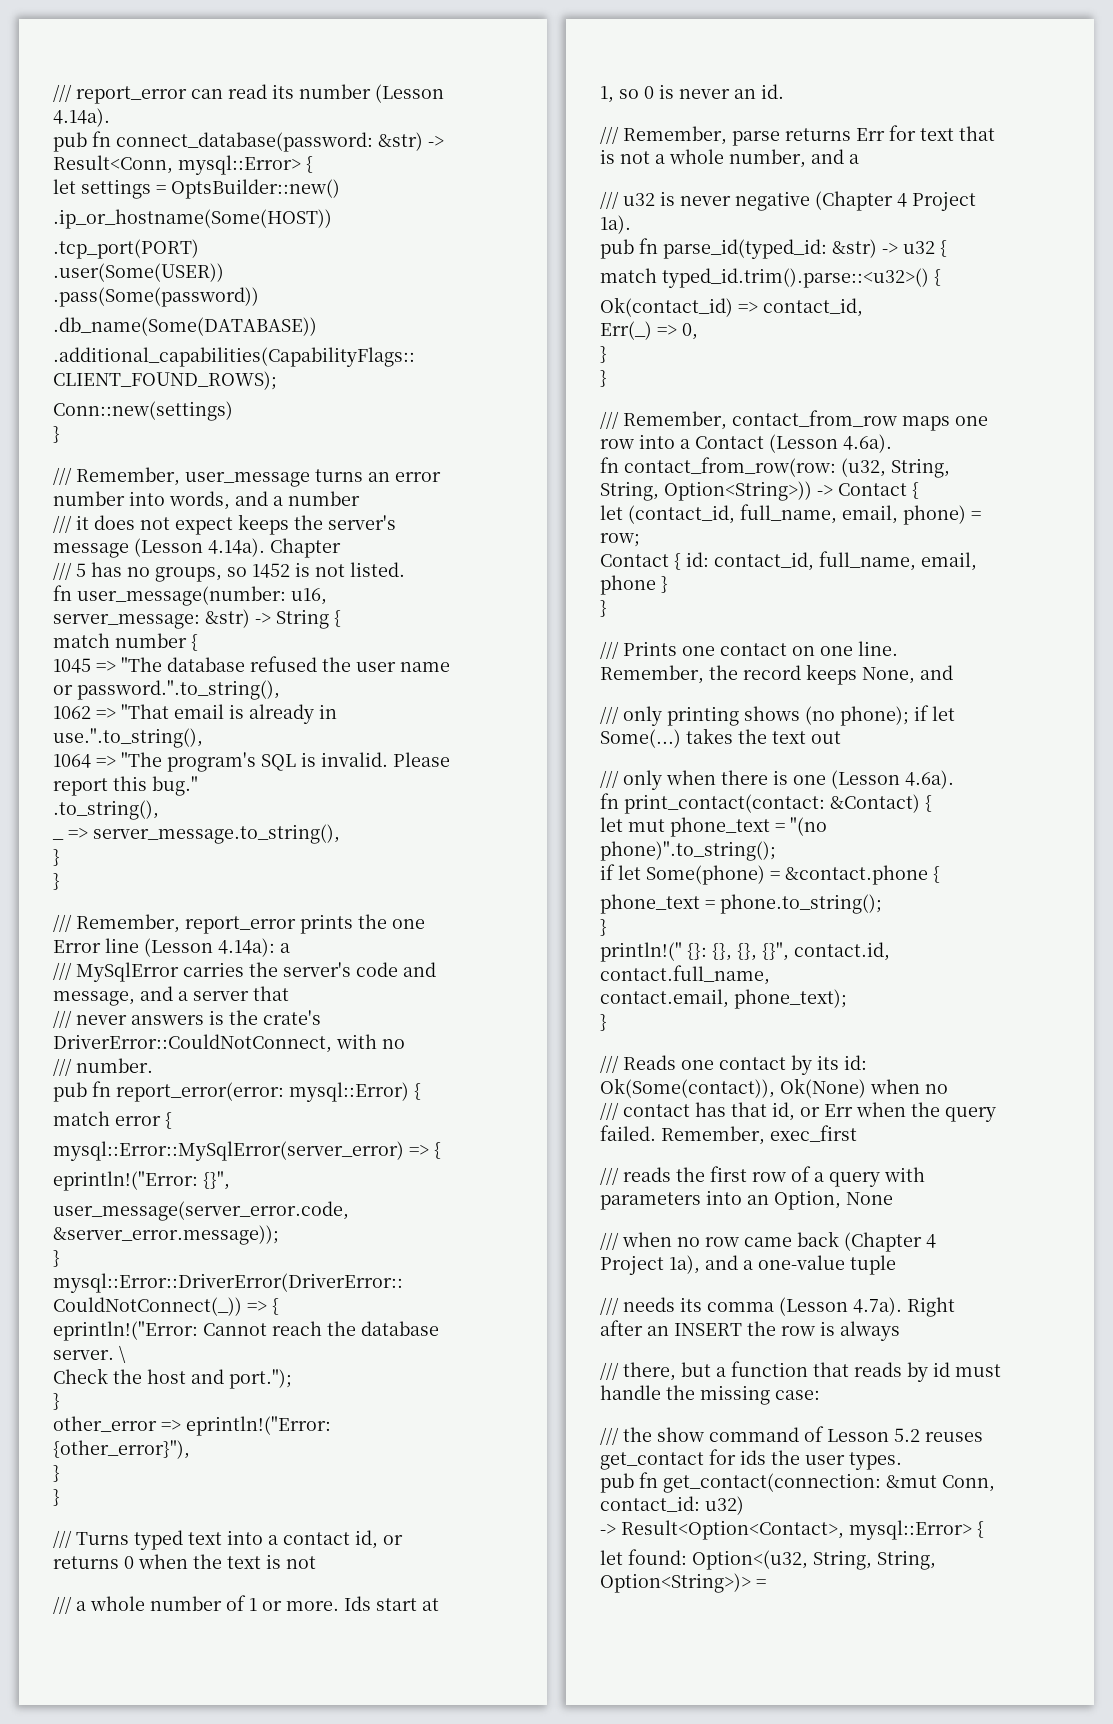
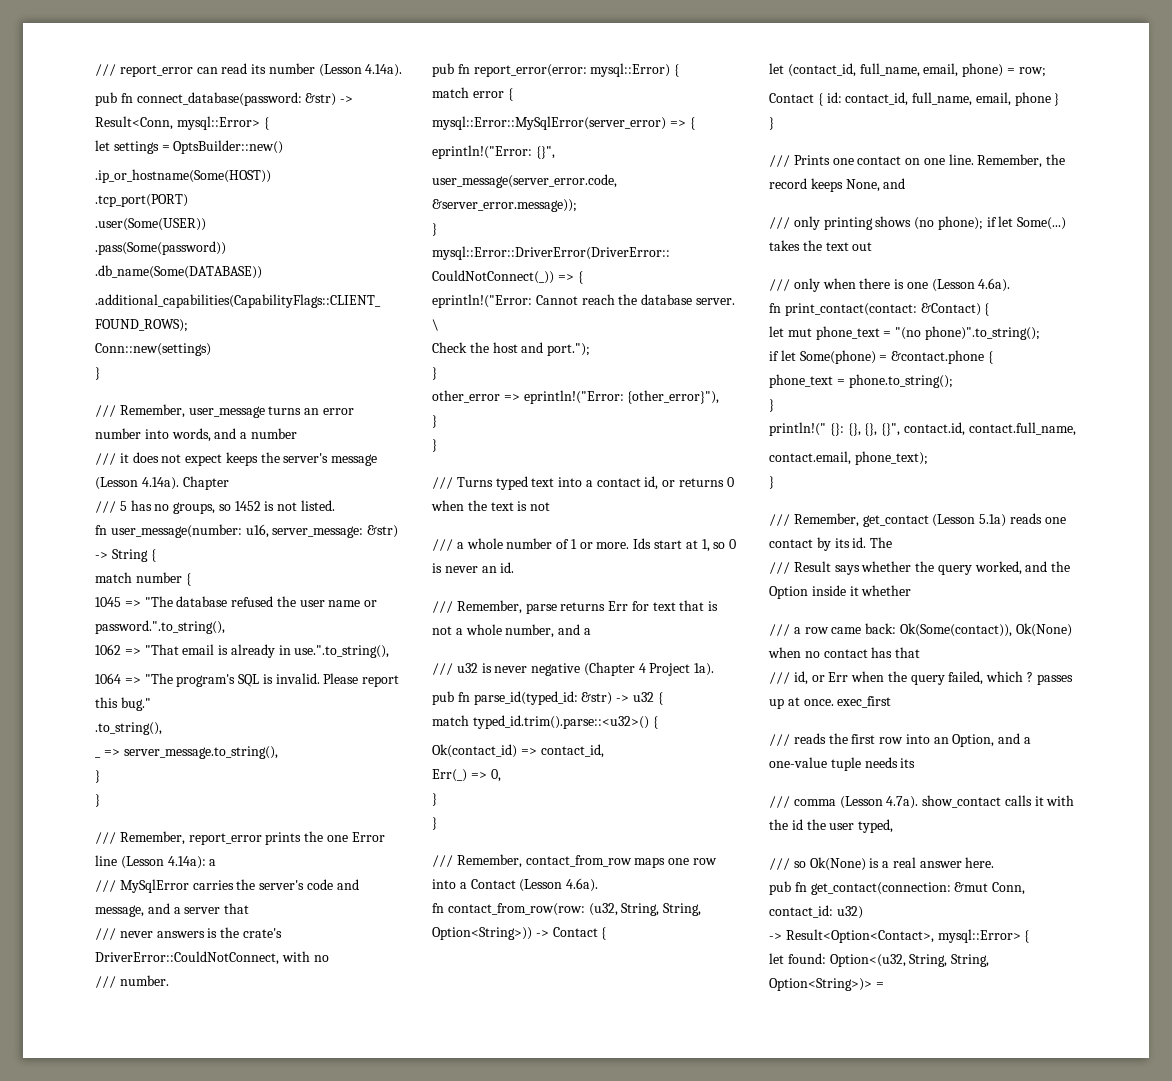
[623,1055,867,1075] Reads one contact by its id: -> [793,513,1066,527] [769,537,893,551] [769,561,1071,575] [769,585,912,599] [769,623,897,636] Remember, get_contact (Lesson 5.1a) reads one contact by its id. The // /// Result says whether the query worked, and the Option inside it whether // /// a row came back:
[600,1102,619,1120] // /// -> (820, 654) none
(767, 1109) none -> [769,672,790,684] // ///
[600,1125,765,1145] failed. Remember, -> [948,671,1073,685] [769,697,834,709] failed, which ? passes up at once.
[791,1166,925,1187] [600,1190,893,1210] [600,1231,936,1252] [600,1255,700,1275] of a query with parameters into an Option, None // /// when no row came back (Chapter 4 Project 1a), -> [905,734,995,747] into an Option,
[600,1297,702,1315] // /// needs its -> [864,757,916,768] [769,796,790,808] needs its // ///
[907,1297,955,1317] [600,1320,900,1341] [600,1361,1001,1382] [600,1385,820,1405] [600,1426,983,1445] [600,1449,902,1470] Right after an INSERT the row is always // /// there, but a function that reads by id must handle the missing case: // /// the show command of Lesson 5.2 reuses get_contact for ids the user types. -> [922,795,1075,808] [769,819,894,833] [769,857,995,871] show_contact calls it with the id the user typed, // /// so Ok(None) is a real answer here.

